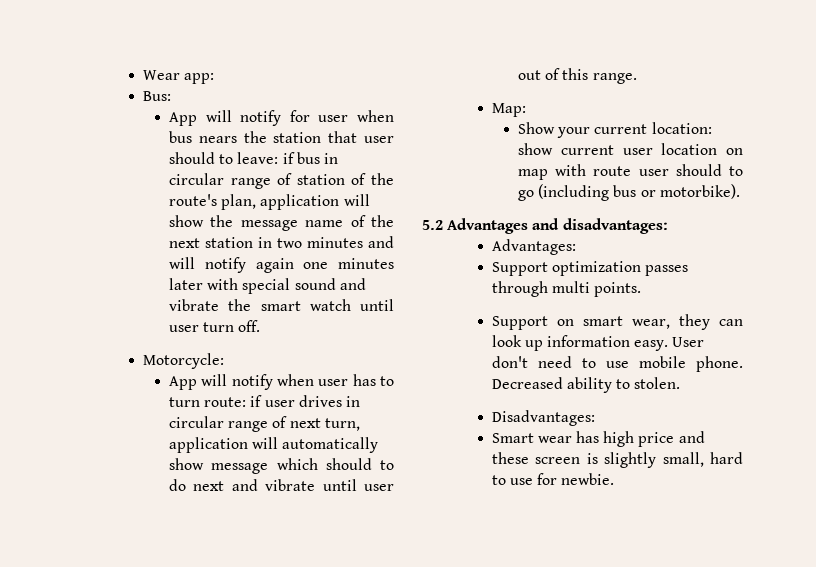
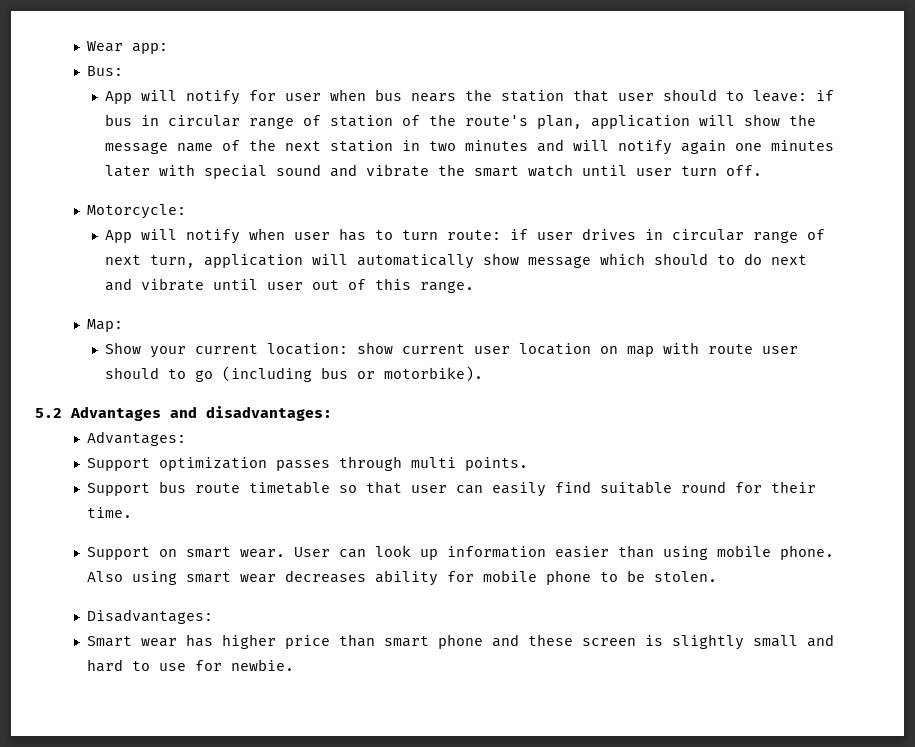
(642, 289) none -> [86,481,816,497] [86,507,132,518] // Support bus route timetable so that user can easily find suitable round for their time.
[631,314,710,330] wear, they -> [239,547,330,558] wear. User
[634,337,705,351] [491,356,743,372] [491,377,631,393] easy. User don't need to use mobile phone. Decreased ability to -> [554,545,834,560] [86,570,645,586] easier than using mobile phone. Also using smart wear decreases ability for mobile phone to be
[603,431,675,447] high price -> [221,634,483,649] higher price than smart phone
[662,452,704,467] small, -> [752,634,834,647] small and

